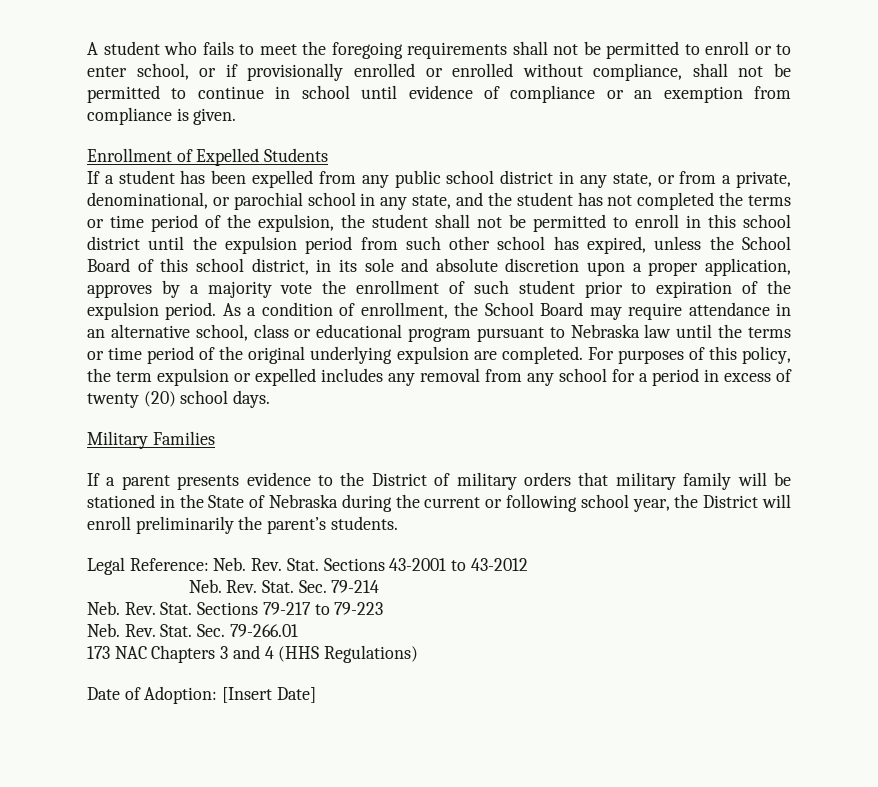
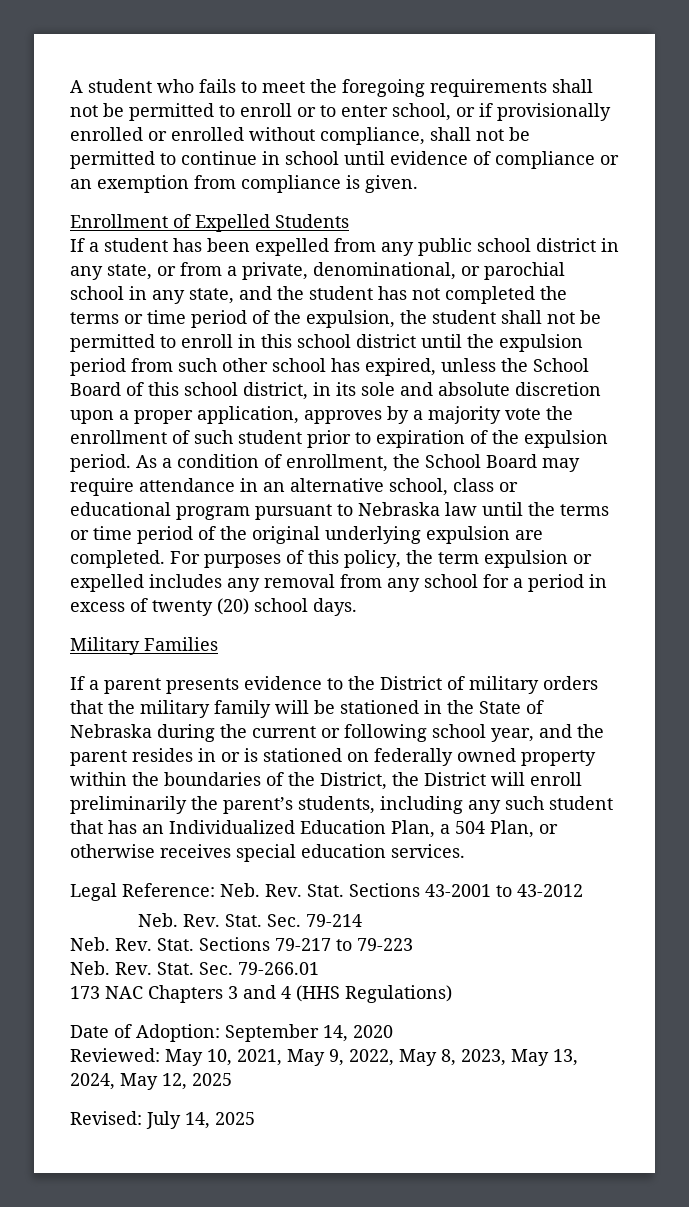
(609, 479) none -> [108,700,135,714] the
(670, 505) none -> [539,724,604,738] [70,748,596,766] [70,772,387,790] and the parent resides in or is stationed on federally owned property within the boundaries of the District,
[330,516,398,530] students. -> [298,796,613,814] [70,820,558,838] [70,844,465,862] students, including any such student that has an Individualized Education Plan, a 504 Plan, or otherwise receives special education services.
[222,687,316,703] [Insert Date] -> [225,1024,393,1042] [70,1048,578,1066] [70,1073,232,1090] [70,1111,255,1129] September 14, 2020 // Reviewed: May 10, 2021, May 9, 2022, May 8, 2023, May 13, 2024, May 12, 2025 // Revised: July 14, 2025

